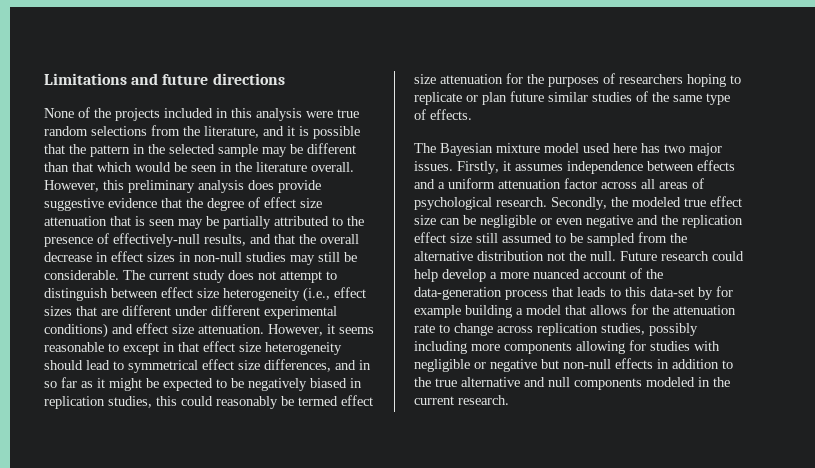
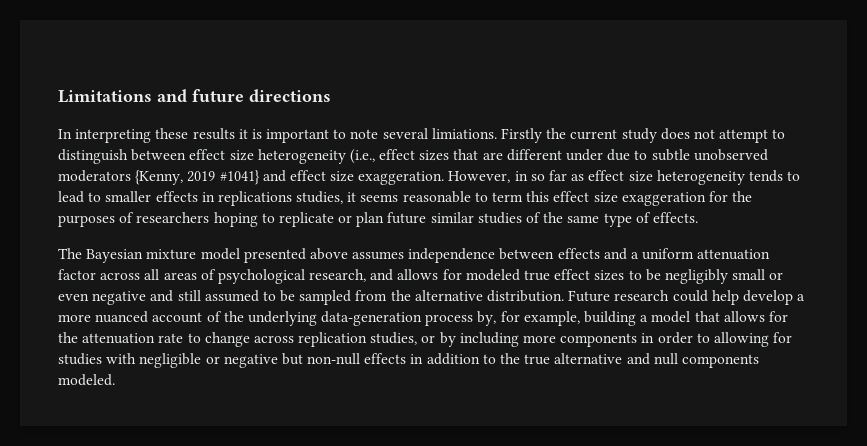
[44,107,359,121] [44,125,360,139] [44,143,356,157] [44,162,354,172] [44,180,321,193] [44,197,322,211] [44,216,364,229] [44,233,359,247] [44,251,357,265] [44,270,145,280] None of the projects included in this analysis were true random selections from the literature, and it is possible that the pattern in the selected sample may be different than that which would be seen in the literature overall. However, this preliminary analysis does provide suggestive evidence that the degree of effect size attenuation that is seen may be partially attributed to the presence of effectively-null results, and that the overall decrease in effect sizes in non-null studies may still be considerable. The -> [58,128,567,143] In interpreting these results it is important to note several limiations. Firstly the
[211,305,337,319] [44,323,374,338] [44,341,342,355] [44,359,371,373] [44,377,362,391] [44,395,373,409] [414,74,503,84] different experimental conditions) and effect size attenuation. However, it seems reasonable to except in that effect size heterogeneity should lead to symmetrical effect size differences, and in so far as it might be expected to be negatively biased in replication studies, this could reasonably be termed effect size attenuation -> [607,149,768,161] [58,170,801,185] [58,191,706,206] due to subtle unobserved moderators {Kenny, 2019 #1041} and effect size exaggeration. However, in so far as effect size heterogeneity tends to lead to smaller effects in replications studies, it seems reasonable to term this effect size exaggeration
[583,143,722,156] [414,161,511,174] used here has two major issues. Firstly, it -> [243,248,348,263] presented above
[496,196,742,210] [414,215,743,228] [414,232,472,243] research. Secondly, the modeled true effect size can be negligible or even negative and the replication effect size -> [309,269,784,284] [58,290,174,305] research, and allows for modeled true effect sizes to be negligibly small or even negative and
[477,251,616,261] distribution not the null. -> [487,290,565,302] distribution.
(663, 274) none -> [247,311,317,326] underlying
[552,286,733,300] [414,305,461,318] that leads to this data-set by for example -> [477,311,580,326] by, for example,
[649,323,698,336] possibly -> [421,332,456,347] or by
(572, 348) none -> [641,332,710,344] in order to
[646,377,730,387] [414,395,509,405] modeled in the current research. -> [58,374,115,386] modeled.

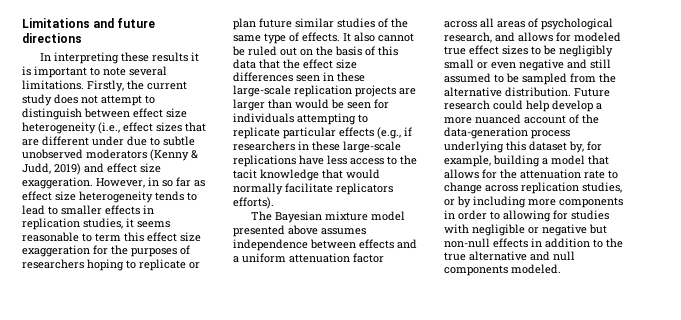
[431,128,543,143] limiations. Firstly -> [22,80,124,92] limitations. Firstly,
[135,170,260,185] {Kenny, 2019 #1041} -> [150,149,198,161] [22,163,81,175] (Kenny & Judd, 2019)
[217,191,292,206] replications -> [22,218,80,230] replication
(698, 217) none -> [343,32,414,42] [232,46,398,56] [233,59,357,69] [233,72,365,82] [233,85,416,97] [233,99,389,111] [233,113,368,125] [233,127,412,139] [233,141,401,153] [233,155,417,167] [233,169,380,181] [233,183,393,195] [233,197,274,209] It also cannot be ruled out on the basis of this data that the effect size differences seen in these large-scale replication projects are larger than would be seen for individuals attempting to replicate particular effects (e.g., if researchers in these large-scale replications have less access to the tacit knowledge that would normally facilitate replicators efforts).
[247,311,317,326] underlying -> (599, 119) none
(474, 320) none -> [444,141,567,153] underlying this dataset

